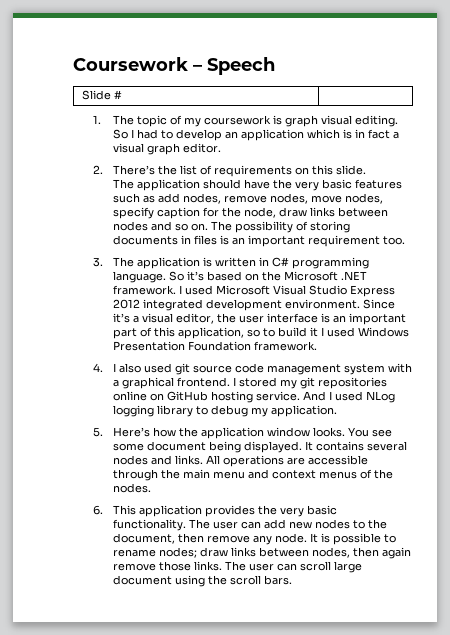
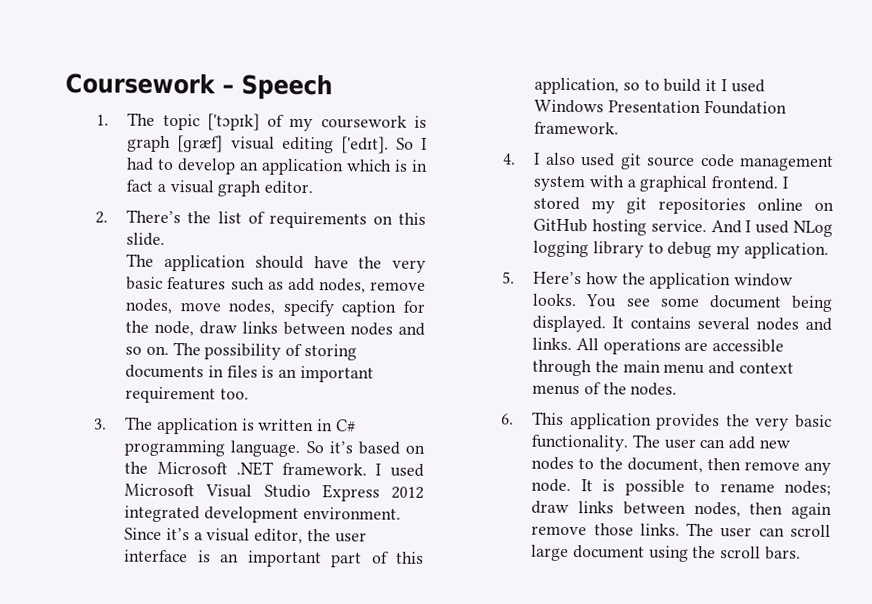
[81,90,122,100] // Slide # | -> (333, 87) none
(168, 121) none -> [206,113,260,131] ['tɔpɪk]
[321,115,399,127] visual editing. -> [177,135,389,154] [ɡræf] visual editing ['edɪt].

